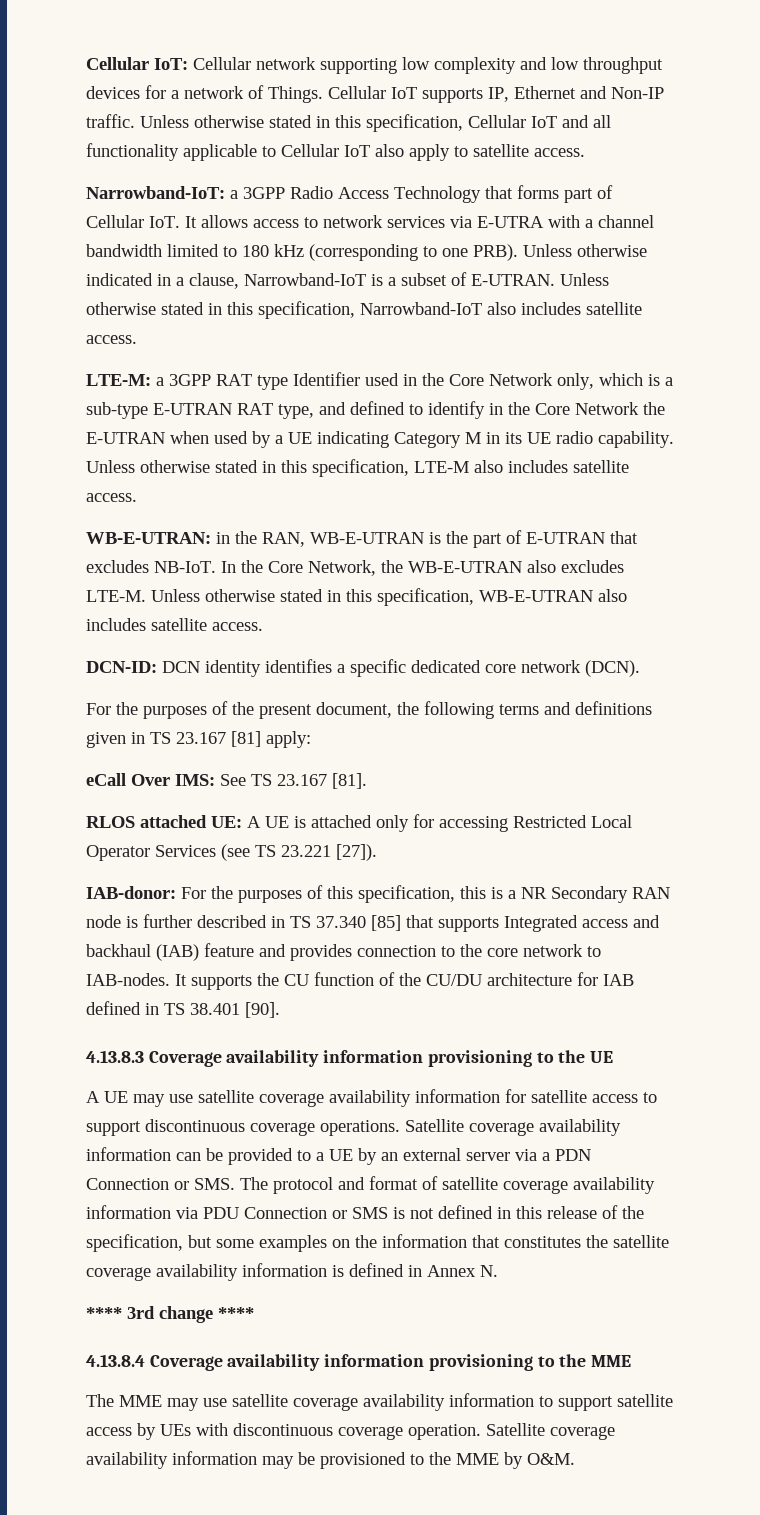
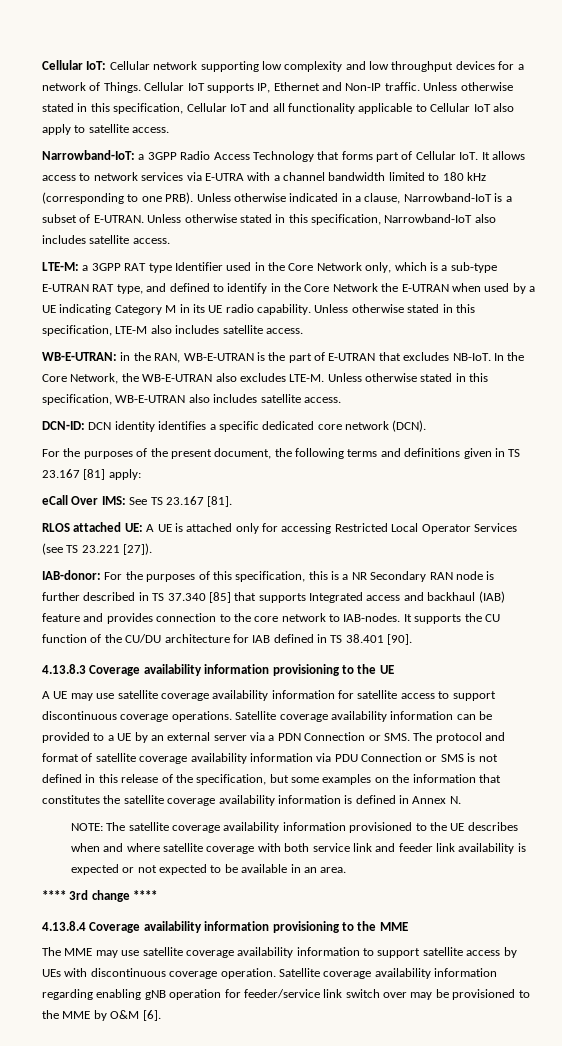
(498, 1271) none -> [70,822,518,833] [70,843,526,854] [70,864,347,875] // NOTE: The satellite coverage availability information provisioned to the UE describes when and where satellite coverage with both service link and feeder link availability is expected or not expected to be available in an area.
(257, 1458) none -> [42,989,407,1000] regarding enabling gNB operation for feeder/service link switch over
[527,1453,575,1465] O&M. -> [110,1010,161,1021] O&M [6].

